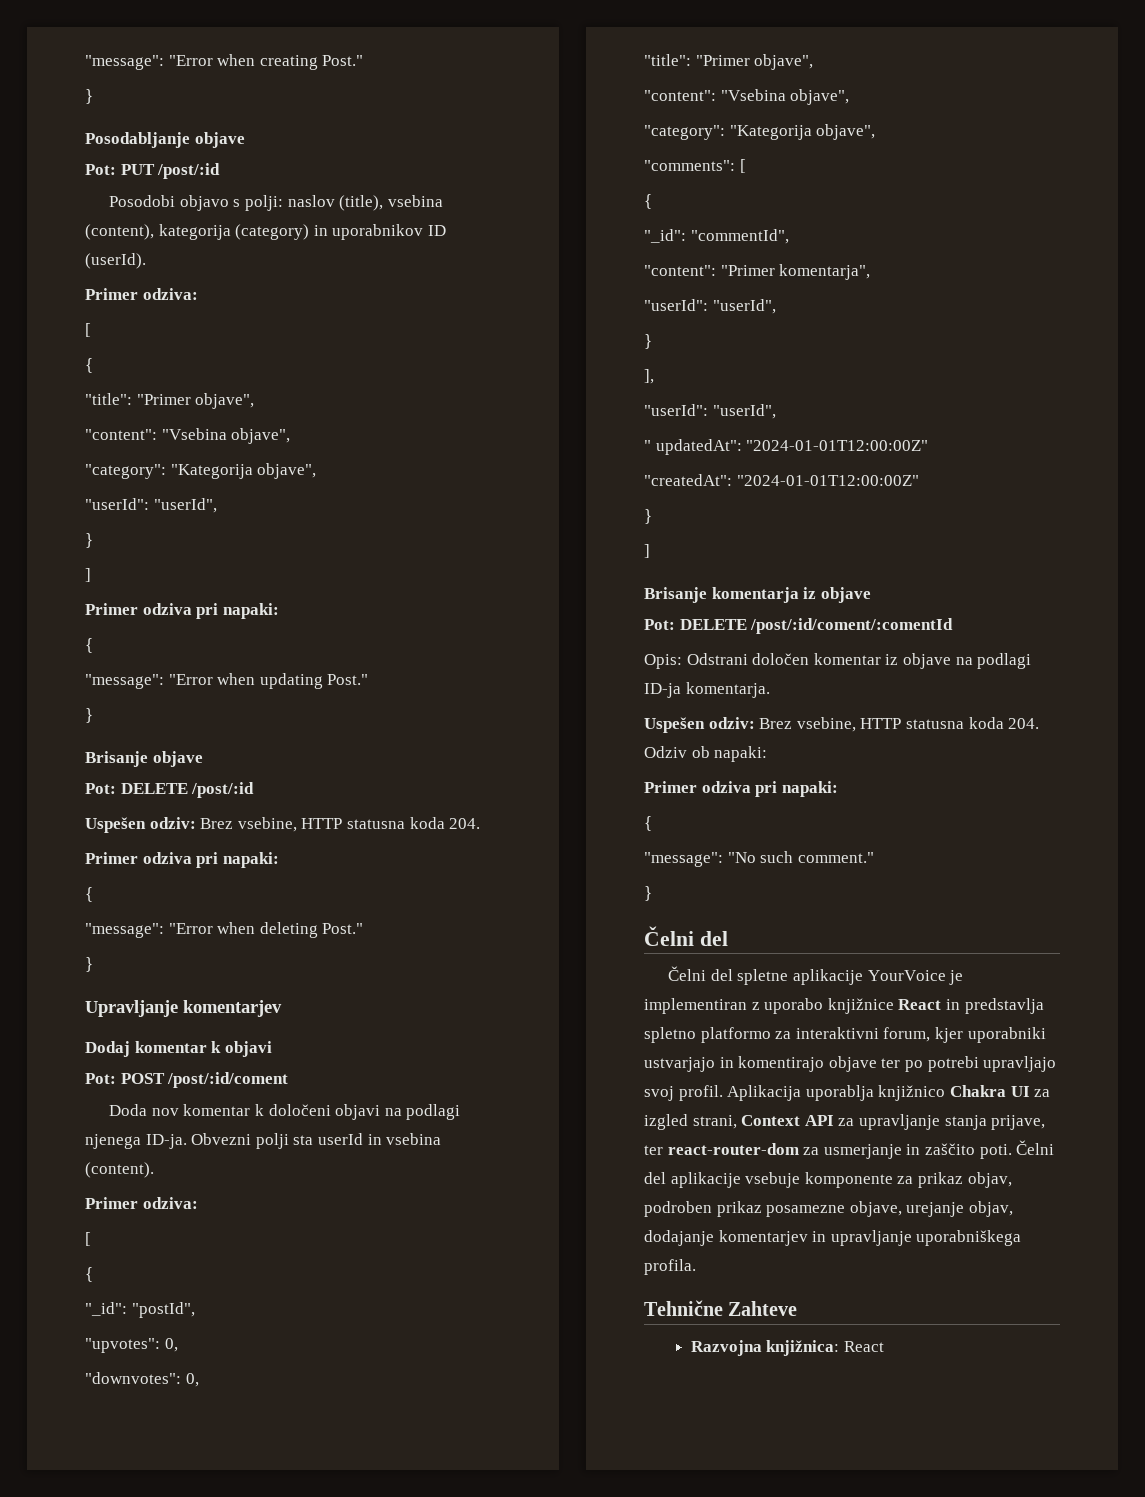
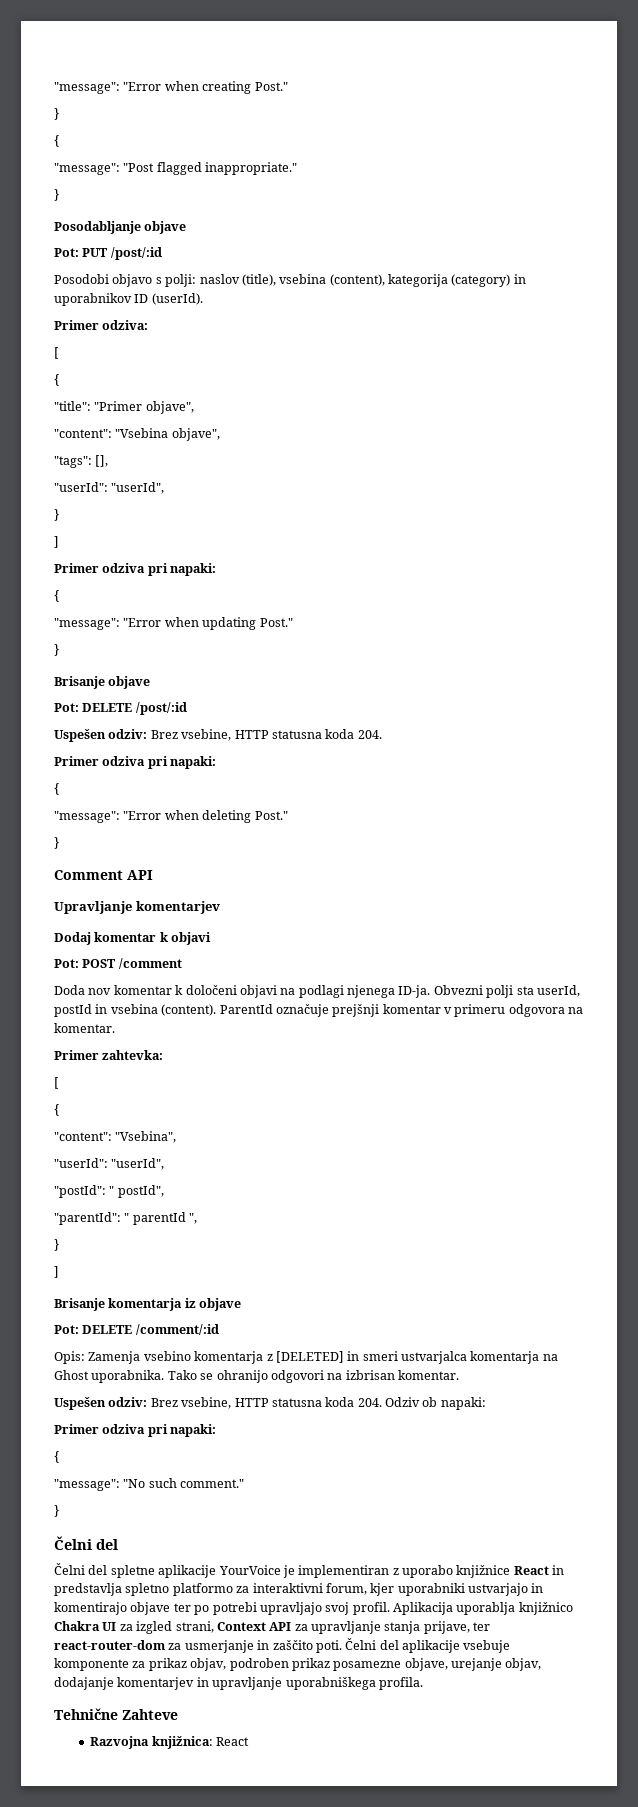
(93, 96) none -> [54,135,59,147] [54,162,298,175] [54,189,59,201] // { // "message": "Post flagged inappropriate." // }
[85,463,317,479] "category": "Kategorija objave", -> [54,455,109,468] "tags": [],
(93, 964) none -> [54,870,153,880] // Comment API
[167,1072,289,1088] /post/:id/coment -> [118,958,182,969] /comment
[317,1133,363,1145] userId -> [536,985,580,997] [54,1004,92,1017] userId, postId
[85,1197,198,1209] [85,1232,91,1246] [85,1267,93,1282] [85,1302,195,1318] [85,1338,178,1353] [85,1372,199,1387] [644,54,814,70] [644,89,850,105] [644,124,876,140] [644,159,746,173] [644,194,652,209] [644,229,789,244] [644,264,871,280] [644,299,776,314] [644,334,652,349] [644,369,654,384] [644,404,776,419] [644,439,929,455] [644,474,919,486] // Primer odziva: // [ // { // "_id": "postId", // "upvotes": 0, // "downvotes": 0, // "title": "Primer objave", // "content": "Vsebina objave", // "category": "Kategorija objave", // "comments": [ // { // "_id": "commentId", // "content": "Primer komentarja", // "userId": "userId", // } // ], // "userId": "userId", // " updatedAt": "2024-01-01T12:00:00Z" // "createdAt": "2024-01-01T12:00:00Z" -> [219,1004,584,1017] [54,1023,115,1033] [54,1050,164,1060] [54,1077,59,1089] [54,1104,59,1116] [54,1131,177,1143] [54,1158,165,1170] [54,1185,164,1198] [54,1212,198,1225] ParentId označuje prejšnji komentar v primeru odgovora na komentar. // Primer zahtevka: // [ // { // "content": "Vsebina", // "userId": "userId", // "postId": " postId", // "parentId": " parentId ",
[750,618,954,634] /post/:id/coment/:comentId -> [135,1324,219,1335] /comment/:id
[686,653,1032,669] [644,682,770,698] Odstrani določen komentar iz objave na podlagi ID-ja komentarja. -> [88,1351,558,1364] [54,1370,459,1383] Zamenja vsebino komentarja z [DELETED] in smeri ustvarjalca komentarja na Ghost uporabnika. Tako se ohranijo odgovori na izbrisan komentar.

